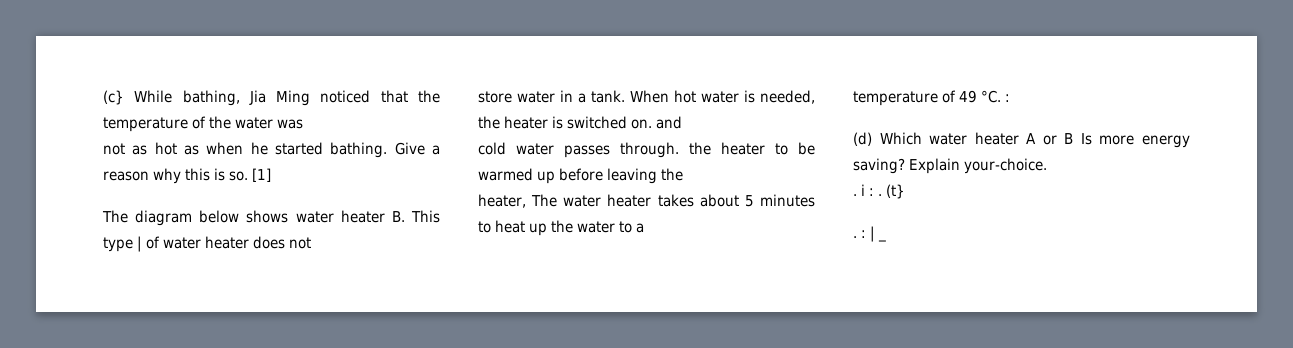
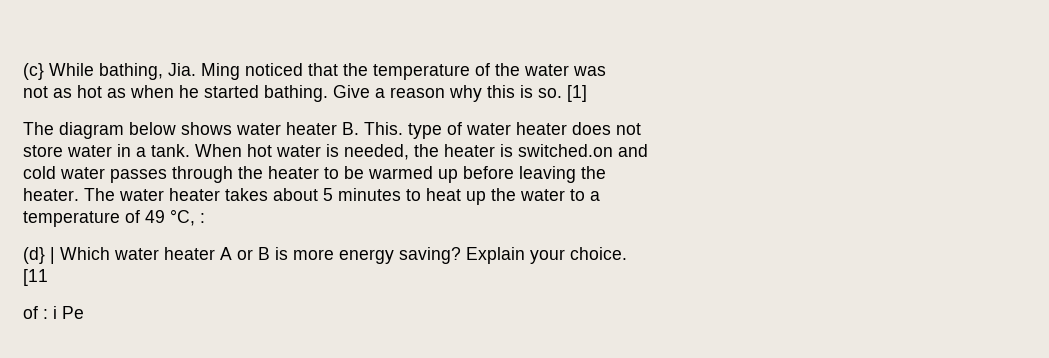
[248,90,266,105] Jia -> [168,63,196,76] Jia.
[411,210,440,223] [103,236,143,252] This type | -> [364,122,442,139] This. type
[567,116,653,129] switched on. -> [518,144,613,157] switched.on
[620,142,679,158] through. -> [172,166,233,183] through
[478,194,526,208] heater, -> [23,188,79,201] heater.
[981,90,1002,103] °C. -> [170,209,195,226] °C,
[853,132,872,146] (d) -> [23,247,55,264] (d} |
[1080,133,1092,145] Is -> [275,247,288,260] is
[964,158,1048,174] [853,184,906,199] [853,226,887,242] your-choice. // . i : . (t} // . : | _ -> [530,247,627,264] [23,269,48,286] [23,306,84,319] your choice. // [11 // of : i Pe

